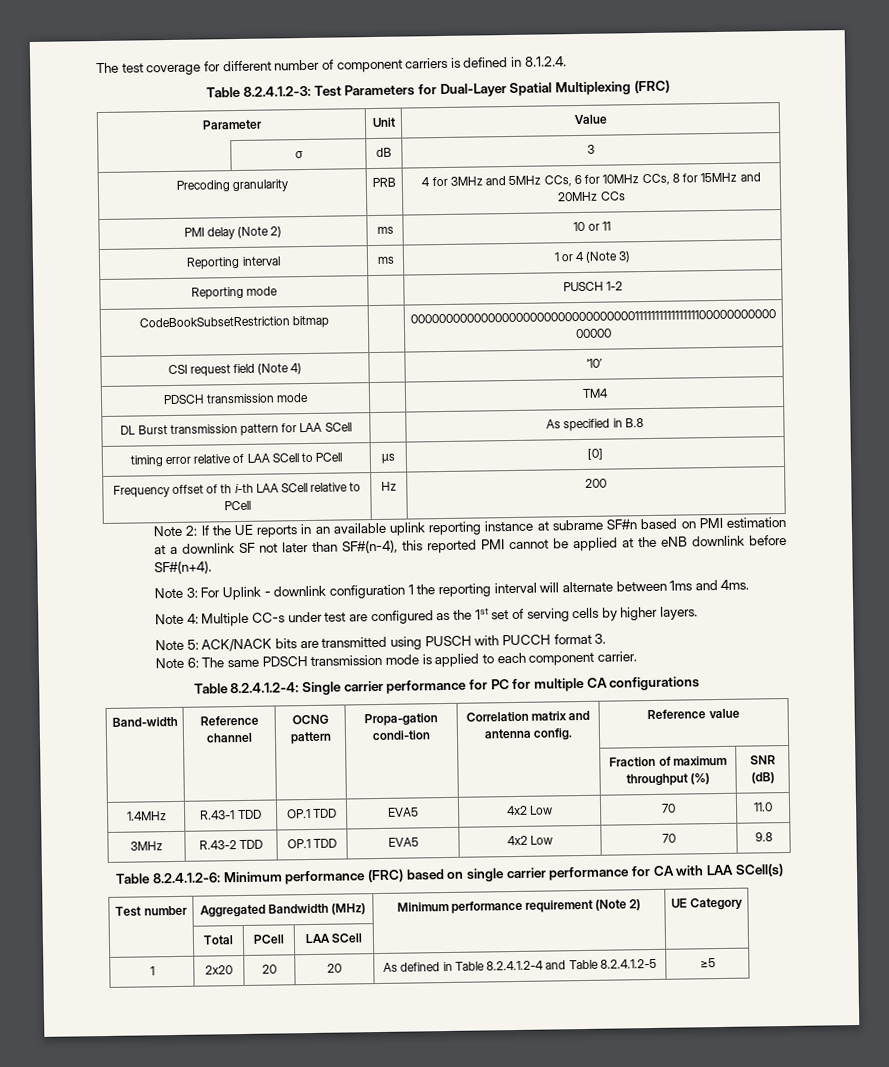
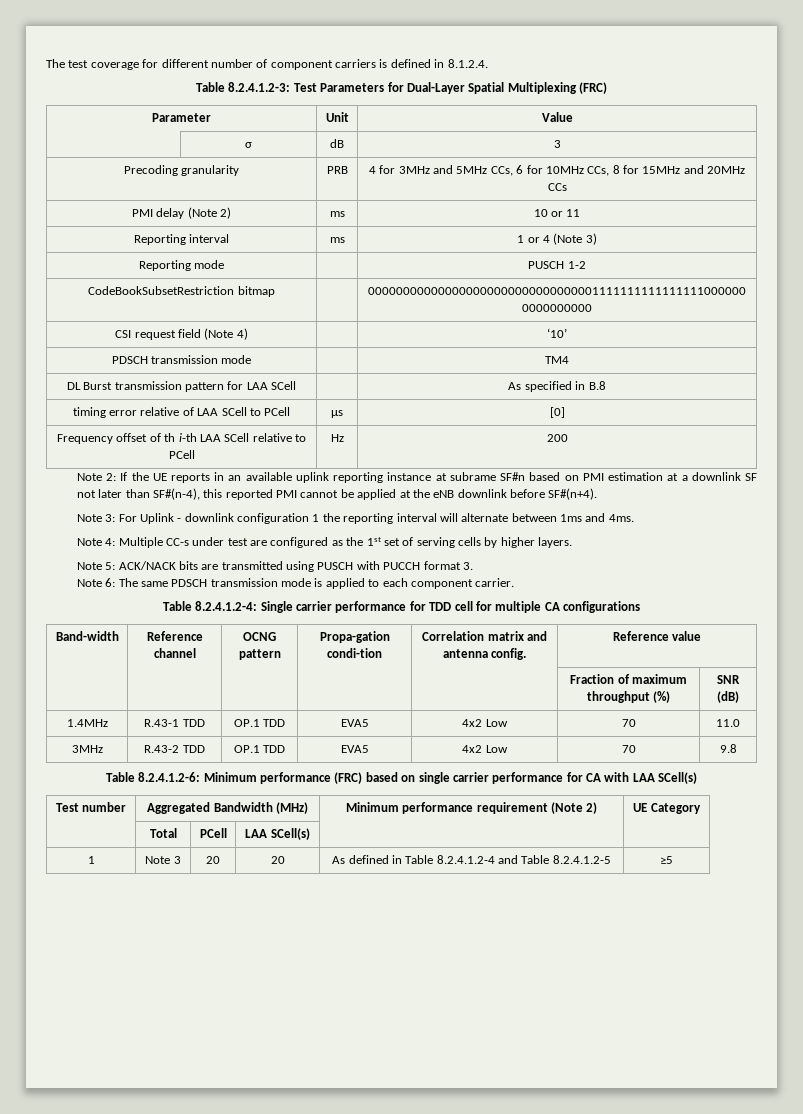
[490,679,510,690] PC -> [429,601,473,611] TDD cell
[331,933,363,943] [149,966,155,976] [205,965,233,975] SCell | | // 1 | 2x20 -> [270,828,310,840] [87,856,95,864] [145,856,181,864] SCell(s) | | // 1 | Note 3

